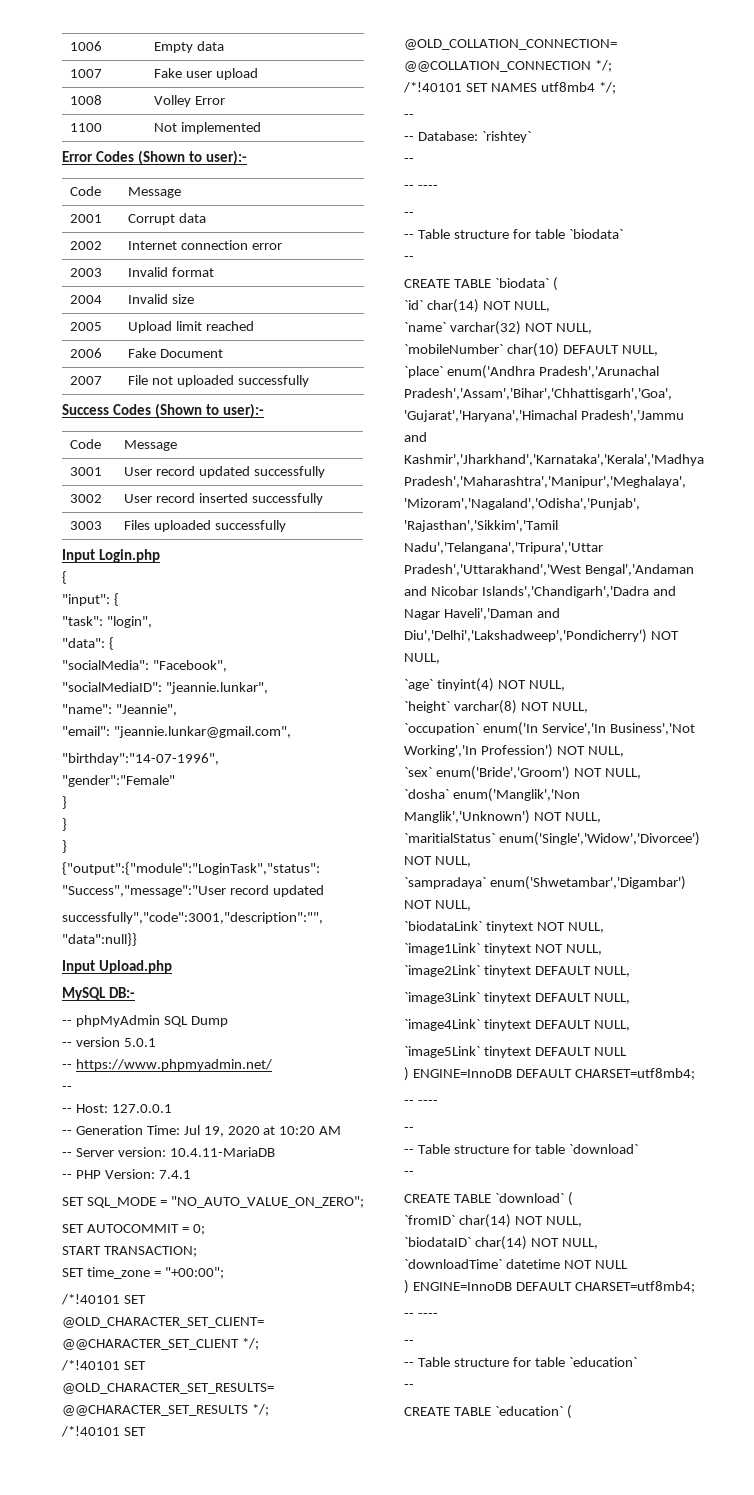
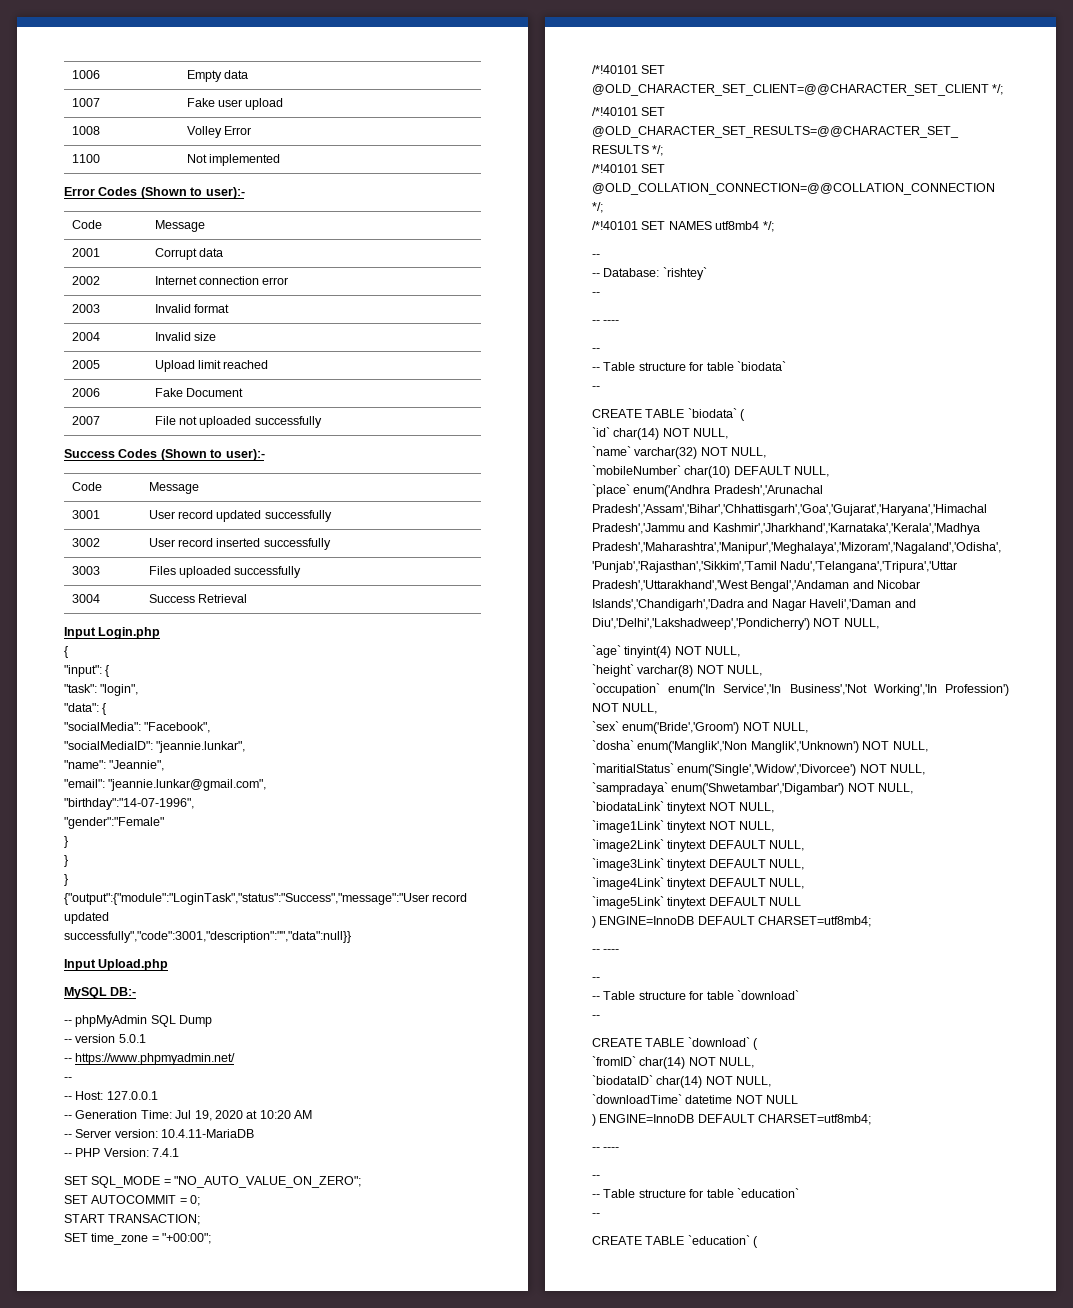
(286, 526) none -> [71,594,100,603] [148,594,248,603] // 3004 | Success Retrieval

